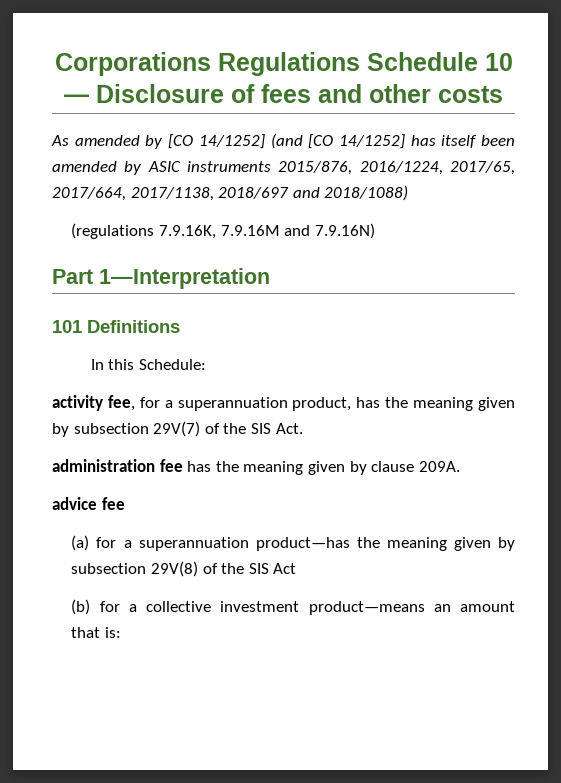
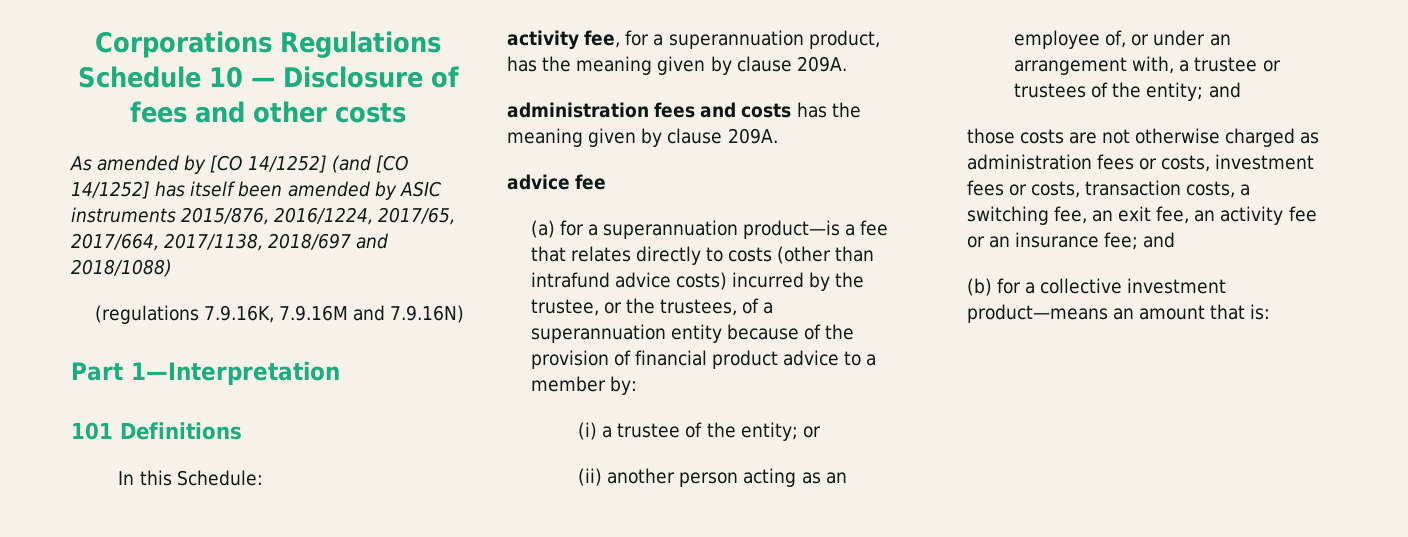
[73,421,303,437] [52,459,183,472] subsection 29V(7) of the SIS Act. // administration fee -> [736,56,847,72] [507,102,792,118] clause 209A. // administration fees and costs
[255,537,515,551] [71,561,297,577] product—has the meaning given by subsection 29V(8) of the SIS Act -> [743,220,889,239] [530,246,875,265] [530,272,865,291] [530,298,774,316] [530,324,855,343] [530,350,877,369] [530,376,637,395] [578,422,821,441] [578,468,847,487] [1014,30,1231,49] [1014,56,1281,75] [1014,82,1241,101] [966,128,1320,147] [966,154,1315,172] [966,180,1251,198] [966,206,1317,225] [966,232,1176,250] product—is a fee that relates directly to costs (other than intrafund advice costs) incurred by the trustee, or the trustees, of a superannuation entity because of the provision of financial product advice to a member by: // (i) a trustee of the entity; or // (ii) another person acting as an employee of, or under an arrangement with, a trustee or trustees of the entity; and // those costs are not otherwise charged as administration fees or costs, investment fees or costs, transaction costs, a switching fee, an exit fee, an activity fee or an insurance fee; and

